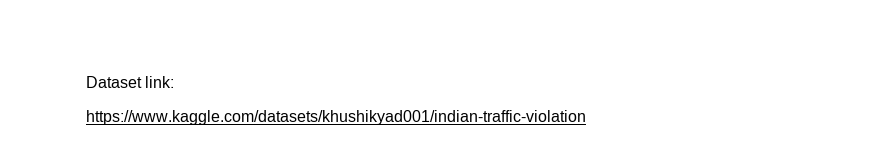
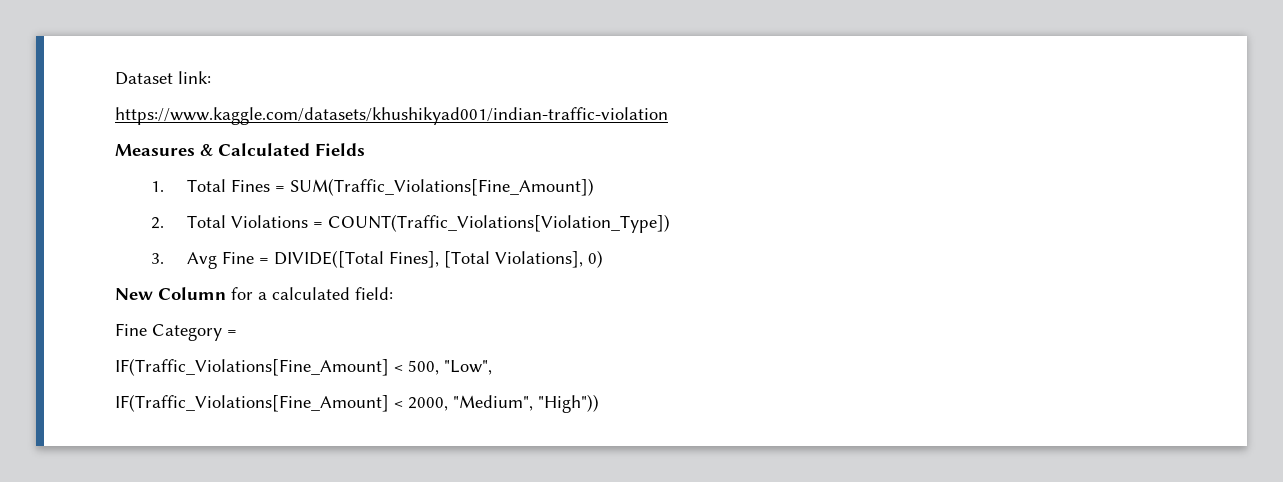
(586, 117) none -> [115,143,365,156] [150,178,594,196] [150,214,670,233] [150,250,603,269] [115,287,393,300] [115,323,237,341] [115,358,492,376] [115,394,599,413] // Measures & Calculated Fields // 1. Total Fines = SUM(Traffic_Violations[Fine_Amount]) // 2. Total Violations = COUNT(Traffic_Violations[Violation_Type]) // 3. Avg Fine = DIVIDE([Total Fines], [Total Violations], 0) // New Column for a calculated field: // Fine Category = // IF(Traffic_Violations[Fine_Amount] < 500, "Low", // IF(Traffic_Violations[Fine_Amount] < 2000, "Medium", "High"))

